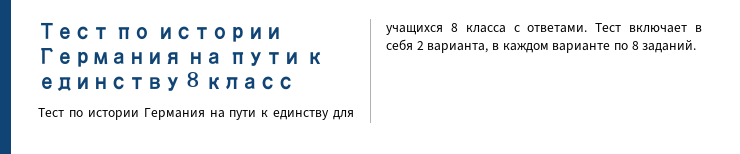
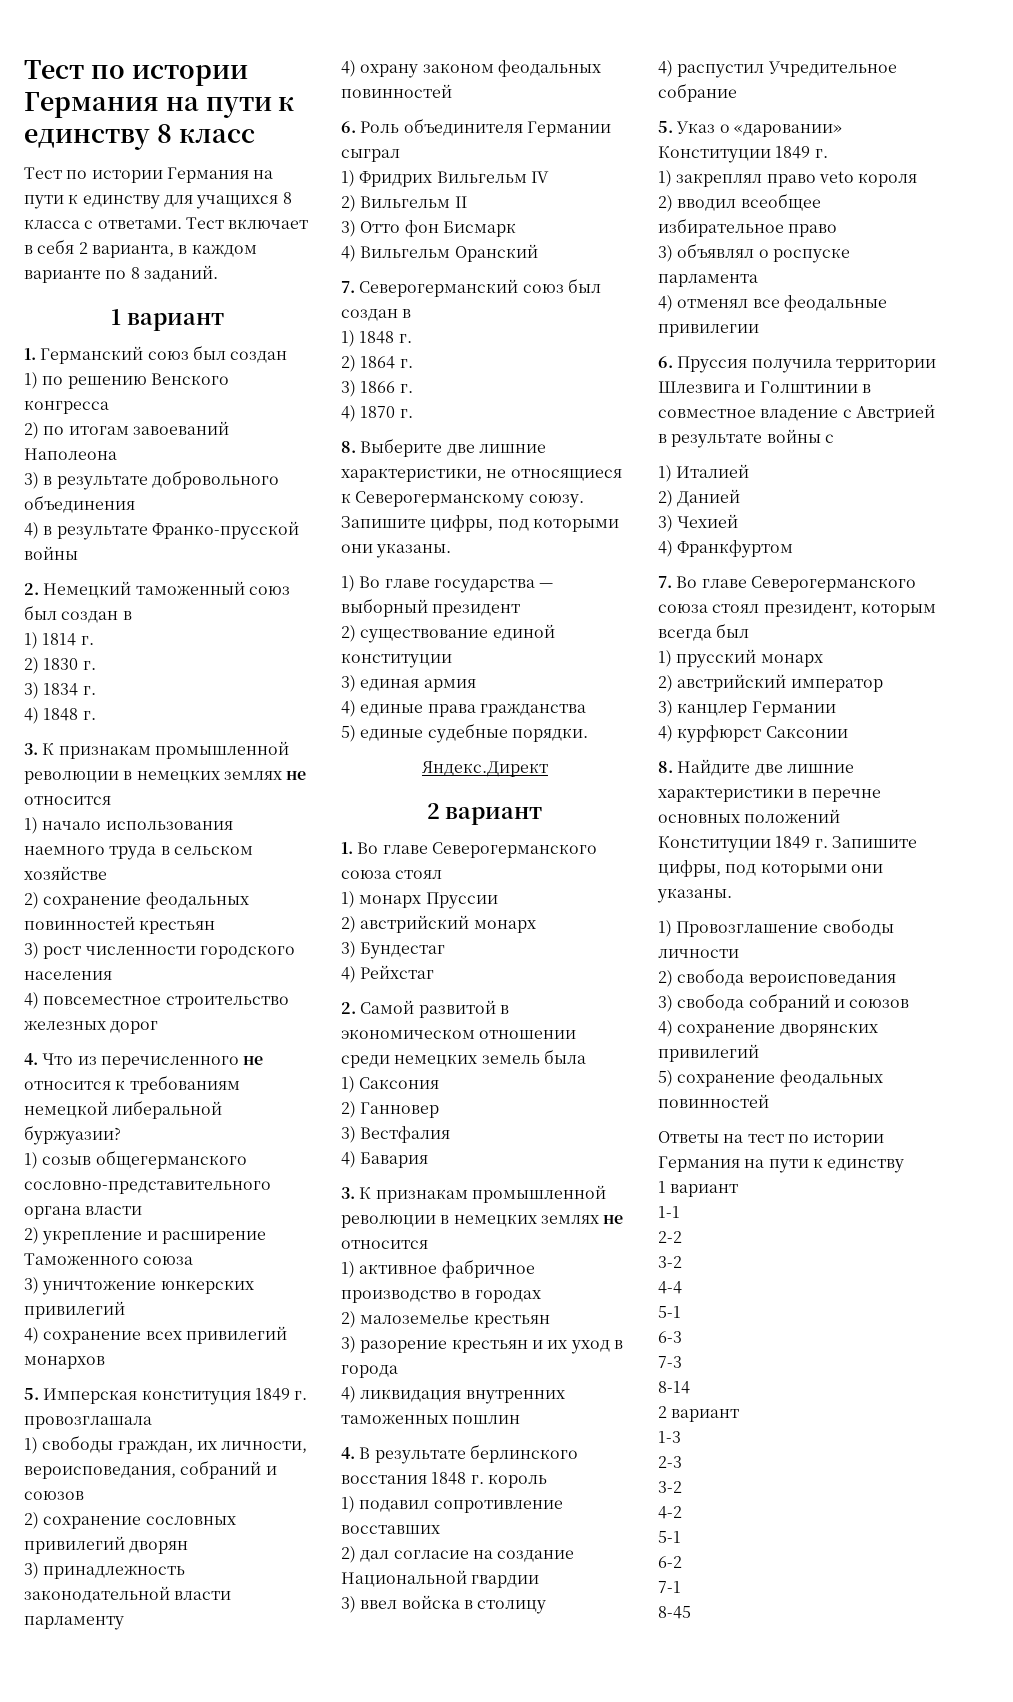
(697, 46) none -> [111,309,224,331] [24,345,288,364] [24,372,229,389] [24,400,109,414] [24,421,229,439] [24,448,117,460] [24,470,279,490] [24,495,135,513] [24,521,299,540] [24,546,78,560] [24,581,290,598] [24,605,132,623] [24,632,94,649] [24,657,96,674] [24,682,96,699] [24,707,96,724] [24,741,289,759] [24,770,307,784] [24,796,111,805] [24,817,233,834] [24,845,253,860] [24,866,107,880] [24,892,249,909] [24,916,216,934] [24,942,295,959] [24,971,112,980] [24,992,289,1009] [24,1020,159,1034] [24,1053,264,1069] [24,1075,240,1094] [24,1100,223,1119] [24,1125,121,1145] [24,1150,247,1169] [24,1181,271,1194] [24,1206,143,1219] [24,1227,266,1245] [24,1253,194,1265] [24,1277,254,1295] [24,1301,125,1319] [24,1326,287,1344] [24,1356,105,1369] [24,1388,308,1405] [24,1416,152,1429] [24,1435,308,1454] [24,1460,277,1479] [24,1491,84,1500] [24,1512,236,1529] [24,1536,189,1554] [24,1562,186,1579] [24,1586,232,1603] [24,1616,124,1630] [341,60,601,78] [341,84,452,98] [341,118,611,137] [341,149,400,162] [341,170,549,187] [341,195,467,212] [341,220,516,237] [341,244,538,262] [341,278,601,297] [341,309,412,321] [341,330,412,347] [341,355,413,372] [341,380,413,397] [341,405,413,422] [341,438,546,457] [341,468,622,482] [341,491,584,508] [341,515,619,532] [341,543,452,558] [341,575,554,593] [341,598,521,617] [341,624,555,643] [341,653,452,668] [341,675,476,692] [341,700,586,717] [341,723,588,743] [421,761,548,777] [426,803,543,825] [341,842,597,858] [341,870,443,879] [341,891,498,909] [341,915,536,933] [341,941,446,959] [341,965,435,983] [341,1000,509,1018] [341,1029,577,1039] [341,1049,586,1068] [341,1076,440,1093] [341,1101,440,1118] [341,1126,451,1143] [341,1151,429,1168] [341,1185,606,1203] [341,1214,624,1228] [341,1240,428,1249] [341,1259,535,1278] [341,1290,541,1303] [341,1311,550,1328] [341,1336,623,1354] [341,1365,398,1378] [341,1386,565,1404] [341,1414,521,1424] [341,1444,578,1464] [341,1472,547,1488] [341,1496,563,1513] [341,1525,440,1534] [341,1546,575,1563] [341,1570,540,1588] [341,1595,547,1614] [658,60,897,78] [658,83,737,102] [658,121,842,137] [658,146,828,163] [658,170,918,187] [658,193,821,212] [658,218,838,237] [658,243,850,263] [658,274,758,287] [658,295,887,312] [658,324,759,337] [658,356,936,373] [658,381,871,393] [658,404,935,422] [658,429,834,448] [658,464,750,482] [658,489,741,507] [658,514,739,532] [658,540,794,558] [658,576,916,592] [658,603,936,617] [658,623,750,641] [658,649,823,668] [658,674,883,692] [658,700,836,717] [658,725,848,743] [658,759,854,776] [658,788,881,802] [658,809,841,823] [658,836,917,853] [658,860,883,877] [657,888,732,903] [658,918,894,937] [658,949,739,958] [658,968,896,987] [658,993,910,1012] [658,1020,878,1037] [658,1044,759,1062] [658,1070,883,1087] [658,1094,769,1108] [658,1131,885,1147] [658,1156,905,1173] [658,1181,739,1197] [658,1206,680,1218] [658,1231,682,1243] [658,1256,682,1268] [658,1281,682,1294] [658,1306,681,1318] [658,1331,682,1343] [658,1356,682,1368] [658,1381,690,1394] [658,1406,740,1422] [658,1431,681,1443] [658,1456,682,1468] [658,1481,682,1493] [658,1506,682,1519] [658,1531,681,1543] [658,1556,682,1568] [658,1581,681,1593] [658,1606,691,1619] // 1 вариант // 1. Германский союз был создан // 1) по решению Венского конгресса // 2) по итогам завоеваний Наполеона // 3) в результате добровольного объединения // 4) в результате Франко-прусской войны // 2. Немецкий таможенный союз был создан в // 1) 1814 г. // 2) 1830 г. // 3) 1834 г. // 4) 1848 г. // 3. К признакам промышленной революции в немецких землях не относится // 1) начало использования наемного труда в сельском хозяйстве // 2) сохранение феодальных повинностей крестьян // 3) рост численности городского населения // 4) повсеместное строительство железных дорог // 4. Что из перечисленного не относится к требованиям немецкой либеральной буржуазии? // 1) созыв общегерманского сословно-представительного органа власти // 2) укрепление и расширение Таможенного союза // 3) уничтожение юнкерских привилегий // 4) сохранение всех привилегий монархов // 5. Имперская конституция 1849 г. провозглашала // 1) свободы граждан, их личности, вероисповедания, собраний и союзов // 2) сохранение сословных привилегий дворян // 3) принадлежность законодательной власти парламенту // 4) охрану законом феодальных повинностей // 6. Роль объединителя Германии сыграл // 1) Фридрих Вильгельм IV // 2) Вильгельм II // 3) Отто фон Бисмарк // 4) Вильгельм Оранский // 7. Северогерманский союз был создан в // 1) 1848 г. // 2) 1864 г. // 3) 1866 г. // 4) 1870 г. // 8. Выберите две лишние характеристики, не относящиеся к Северогерманскому союзу. Запишите цифры, под которыми они указаны. // 1) Во главе государства — выборный президент // 2) существование единой конституции // 3) единая армия // 4) единые права гражданства // 5) единые судебные порядки. // Яндекс.Директ // 2 вариант // 1. Во главе Северогерманского союза стоял // 1) монарх Пруссии // 2) австрийский монарх // 3) Бундестаг // 4) Рейхстаг // 2. Самой развитой в экономическом отношении среди немецких земель была // 1) Саксония // 2) Ганновер // 3) Вестфалия // 4) Бавария // 3. К признакам промышленной революции в немецких землях не относится // 1) активное фабричное производство в городах // 2) малоземелье крестьян // 3) разорение крестьян и их уход в города // 4) ликвидация внутренних таможенных пошлин // 4. В результате берлинского восстания 1848 г. король // 1) подавил сопротивление восставших // 2) дал согласие на создание Национальной гвардии // 3) ввел войска в столицу // 4) распустил Учредительное собрание // 5. Указ о «даровании» Конституции 1849 г. // 1) закреплял право veto короля // 2) вводил всеобщее избирательное право // 3) объявлял о роспуске парламента // 4) отменял все феодальные привилегии // 6. Пруссия получила территории Шлезвига и Голштинии в совместное владение с Австрией в результате войны с // 1) Италией // 2) Данией // 3) Чехией // 4) Франкфуртом // 7. Во главе Северогерманского союза стоял президент, которым всегда был // 1) прусский монарх // 2) австрийский император // 3) канцлер Германии // 4) курфюрст Саксонии // 8. Найдите две лишние характеристики в перечне основных положений Конституции 1849 г. Запишите цифры, под которыми они указаны. // 1) Провозглашение свободы личности // 2) свобода вероисповедания // 3) свобода собраний и союзов // 4) сохранение дворянских привилегий // 5) сохранение феодальных повинностей // Ответы на тест по истории Германия на пути к единству // 1 вариант // 1-1 // 2-2 // 3-2 // 4-4 // 5-1 // 6-3 // 7-3 // 8-14 // 2 вариант // 1-3 // 2-3 // 3-2 // 4-2 // 5-1 // 6-2 // 7-1 // 8-45

